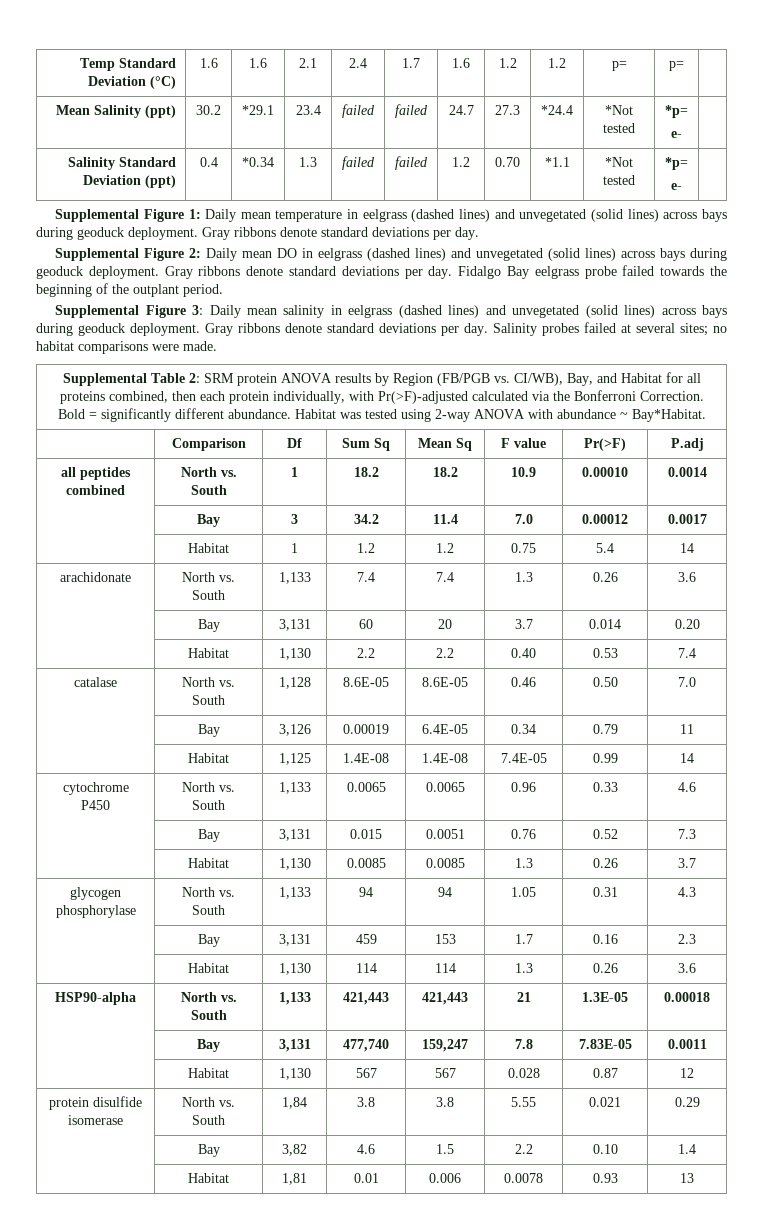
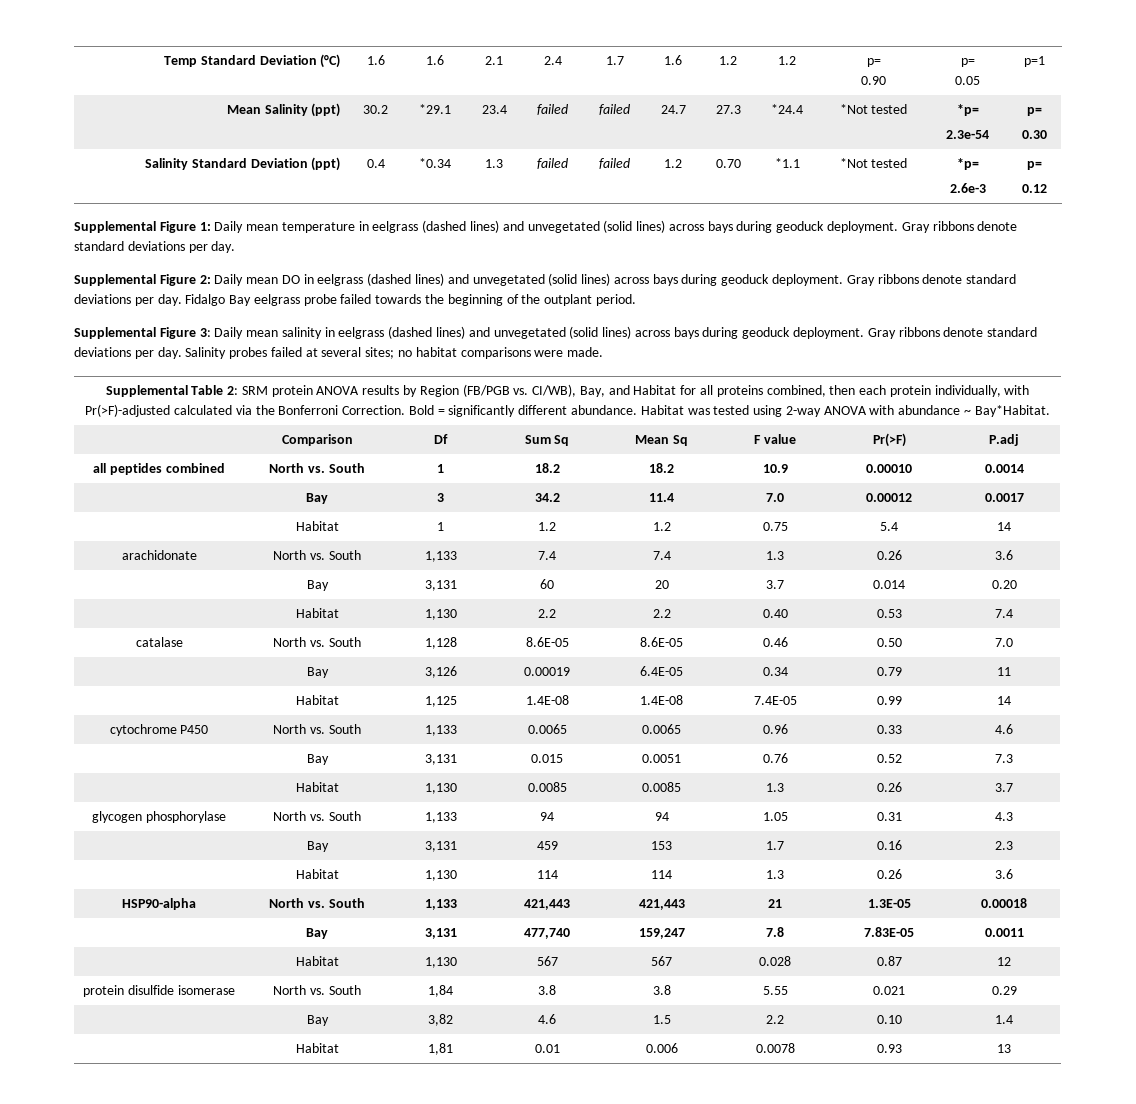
[669,61,684,71] | p= | -> [861,76,886,85] [960,58,975,67] [955,76,980,85] [1023,56,1045,67] // 0.90 | p= // 0.05 | p=1
[671,131,682,138] e- | -> [946,130,989,139] [1026,107,1042,116] [1021,130,1047,139] 2.3e-54 | p= // 0.30
[671,183,682,190] e- | -> [949,183,986,193] [1026,161,1042,170] [1021,184,1047,193] 2.6e-3 | p= // 0.12

